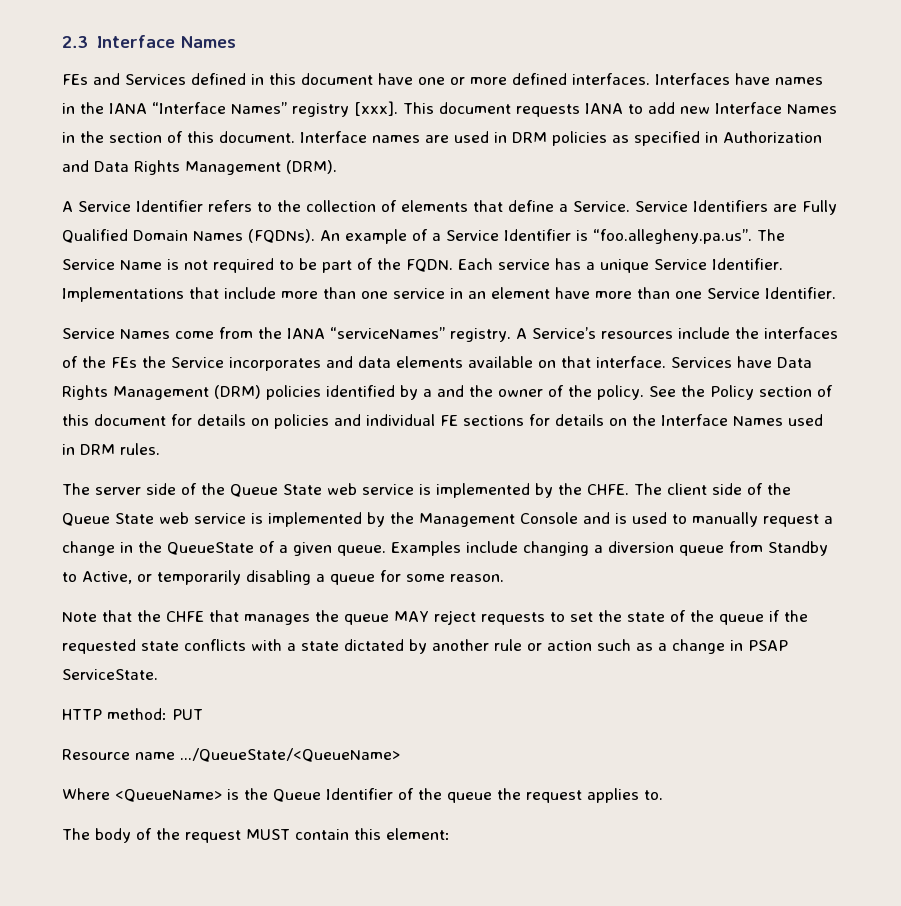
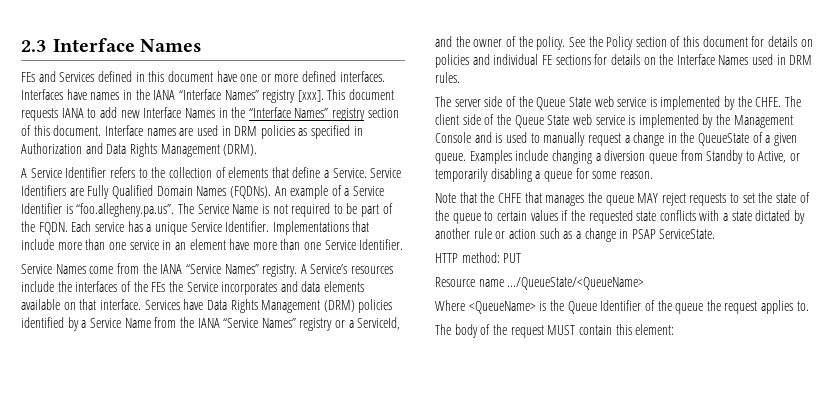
(104, 137) none -> [248,107,366,121] “Interface Names” registry
[330,327,445,339] “serviceNames” -> [185,264,259,274] “Service Names”
(432, 393) none -> [89,317,401,331] Service Name from the IANA “Service Names” registry or a ServiceId,
(764, 619) none -> [484,210,558,221] to certain values

